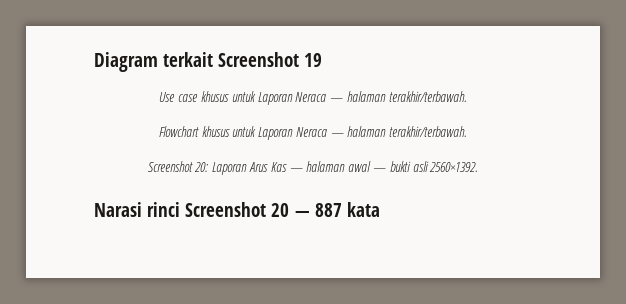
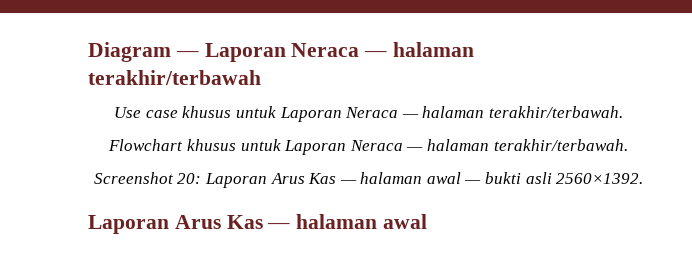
[163,52,323,67] terkait Screenshot 19 -> [175,42,475,62] [88,70,261,85] — Laporan Neraca — halaman terakhir/terbawah
[94,202,380,217] Narasi rinci Screenshot 20 — 887 kata -> [88,214,428,234] Laporan Arus Kas — halaman awal

